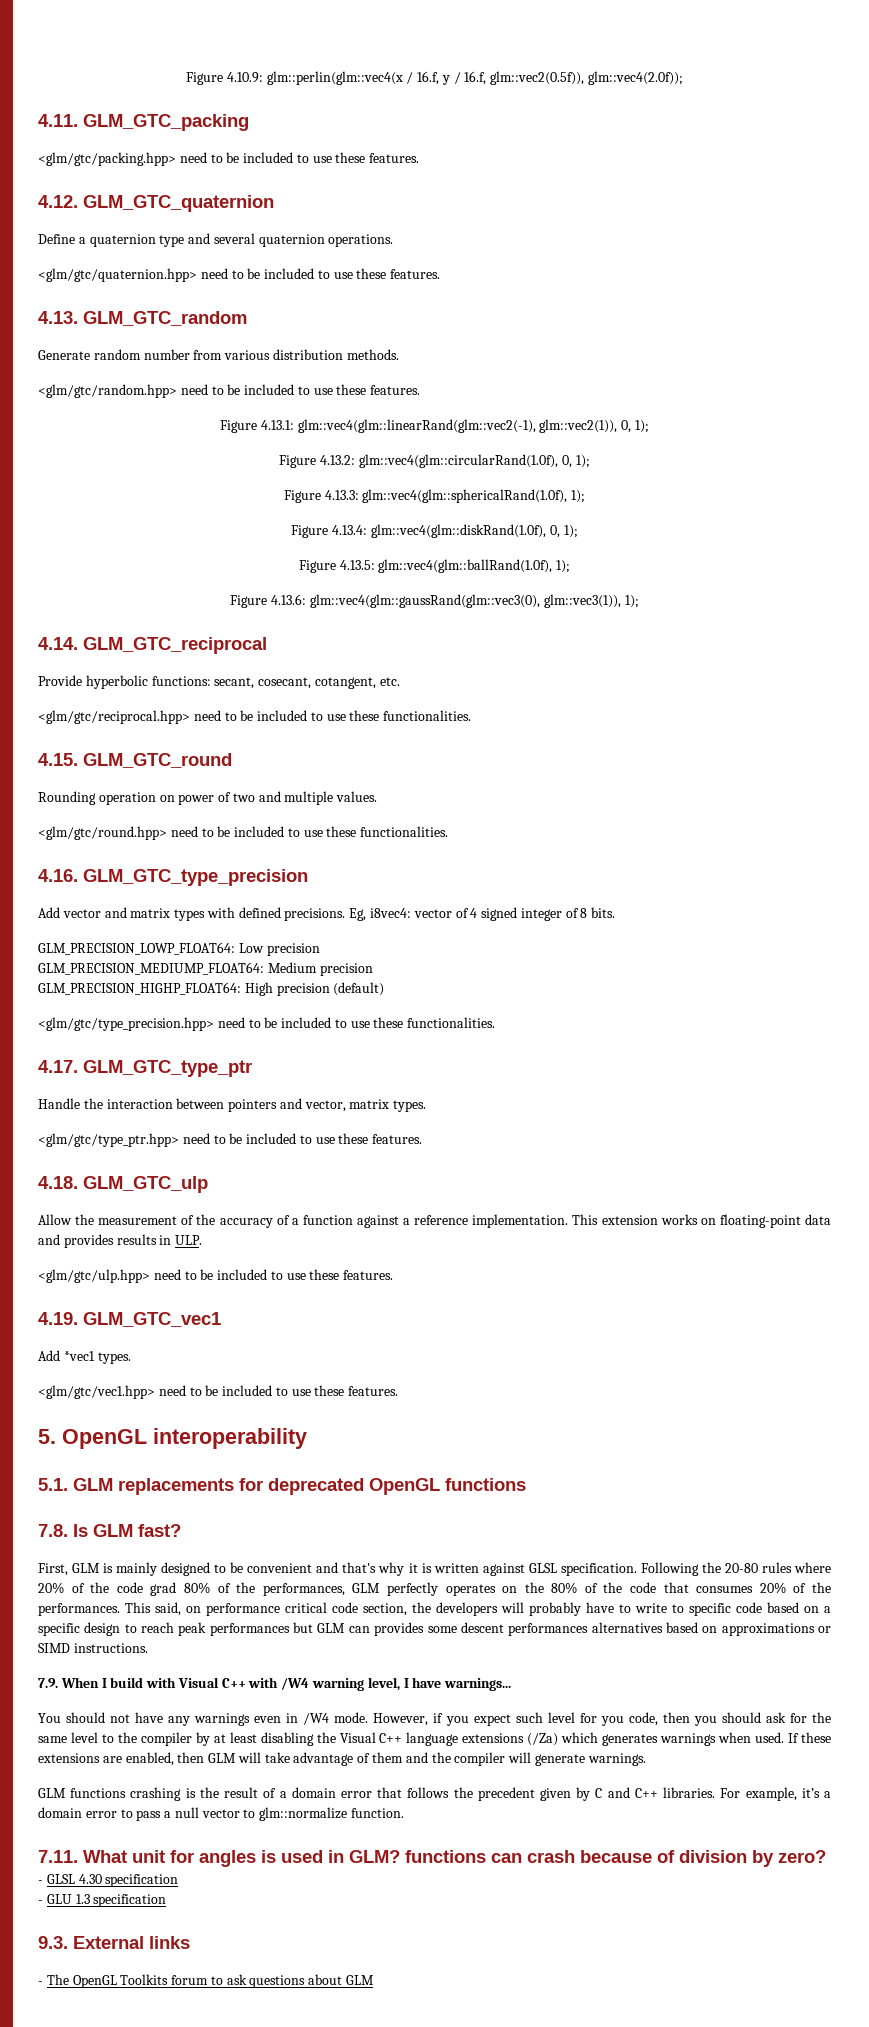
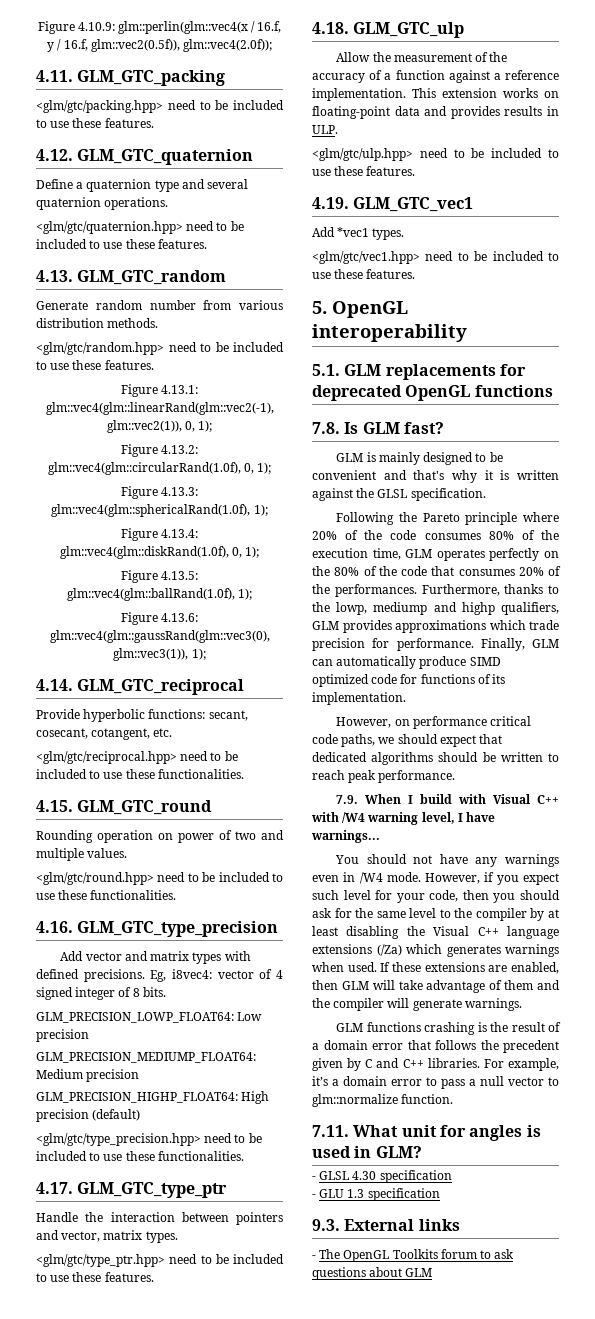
[38,1563,68,1576] First, -> (444, 428) none
(525, 1569) none -> [356,488,375,498] the
(637, 1569) none -> (486, 494) //
[724,1562,792,1573] 20-80 rules -> [422,512,518,525] Pareto principle
[150,1582,496,1596] grad 80% of the performances, GLM perfectly operates -> [424,530,559,540] [312,548,540,561] consumes 80% of the execution time, GLM operates perfectly
[125,1602,831,1616] [38,1622,832,1636] [38,1643,148,1653] This said, on performance critical code section, the developers will probably have to write to specific code based on a specific design to reach peak performances but GLM can provides some descent performances alternatives based on approximations or SIMD instructions. -> [421,584,559,596] [312,602,559,615] [312,620,559,633] [312,638,559,651] [312,656,501,669] [312,674,506,687] [312,692,406,705] [336,716,532,729] [312,734,503,747] [312,752,559,765] [312,770,456,783] Furthermore, thanks to the lowp, mediump and highp qualifiers, GLM provides approximations which trade precision for performance. Finally, GLM can automatically produce SIMD optimized code for functions of its implementation. // However, on performance critical code paths, we should expect that dedicated algorithms should be written to reach peak performance.
[600,1716,624,1726] you -> [396,893,425,903] your
[405,1850,826,1867] functions can crash because of division by zero? -> (422, 1152) none

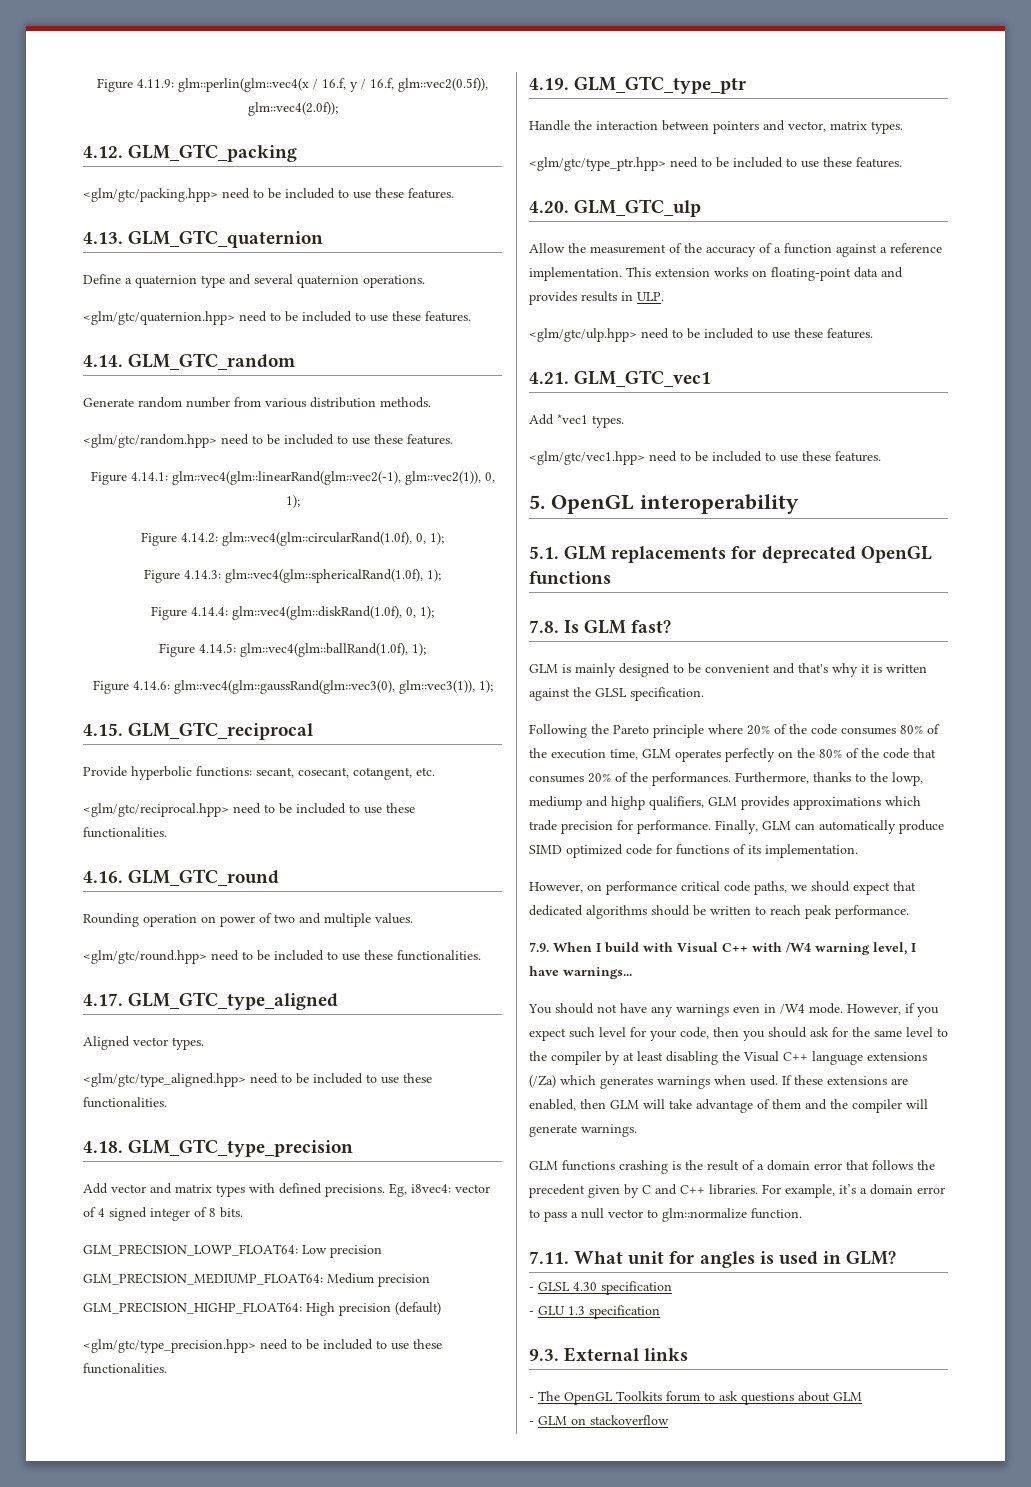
[37,21,115,34] Figure 4.10.9: -> [97,78,174,92] Figure 4.11.9:
[36,70,73,82] 4.11. -> [83,146,123,158] 4.12.
[36,149,73,161] 4.12. -> [83,232,123,244] 4.13.
[36,270,73,282] 4.13. -> [83,355,123,367] 4.14.
[161,385,199,394] 4.13.1: -> [130,472,168,481] 4.14.1:
[161,445,199,454] 4.13.2: -> [181,533,218,543] 4.14.2:
[161,487,199,496] 4.13.3: -> [184,570,221,579] 4.14.3:
[161,529,199,538] 4.13.4: -> [191,607,228,616] 4.14.4:
[161,571,199,580] 4.13.5: -> [199,643,236,653] 4.14.5:
[161,613,199,622] 4.13.6: -> [132,681,170,690] 4.14.6:
[36,679,73,691] 4.14. -> [83,723,123,736] 4.15.
[36,800,73,812] 4.15. -> [83,871,123,883] 4.16.
[36,921,73,933] 4.16. -> [83,992,339,1010] [83,1036,204,1050] [83,1073,432,1087] [83,1097,167,1108] [83,1141,123,1153] 4.17. GLM_GTC_type_aligned // Aligned vector types. // <glm/gtc/type_aligned.hpp> need to be included to use these functionalities. // 4.18.
[36,1182,73,1194] 4.17. -> [529,78,569,90] 4.19.
[312,22,349,34] 4.18. -> [529,201,569,213] 4.20.
[312,197,349,209] 4.19. -> [529,372,569,384] 4.21.
(433, 1272) none -> [529,1415,669,1425] // - GLM on stackoverflow

